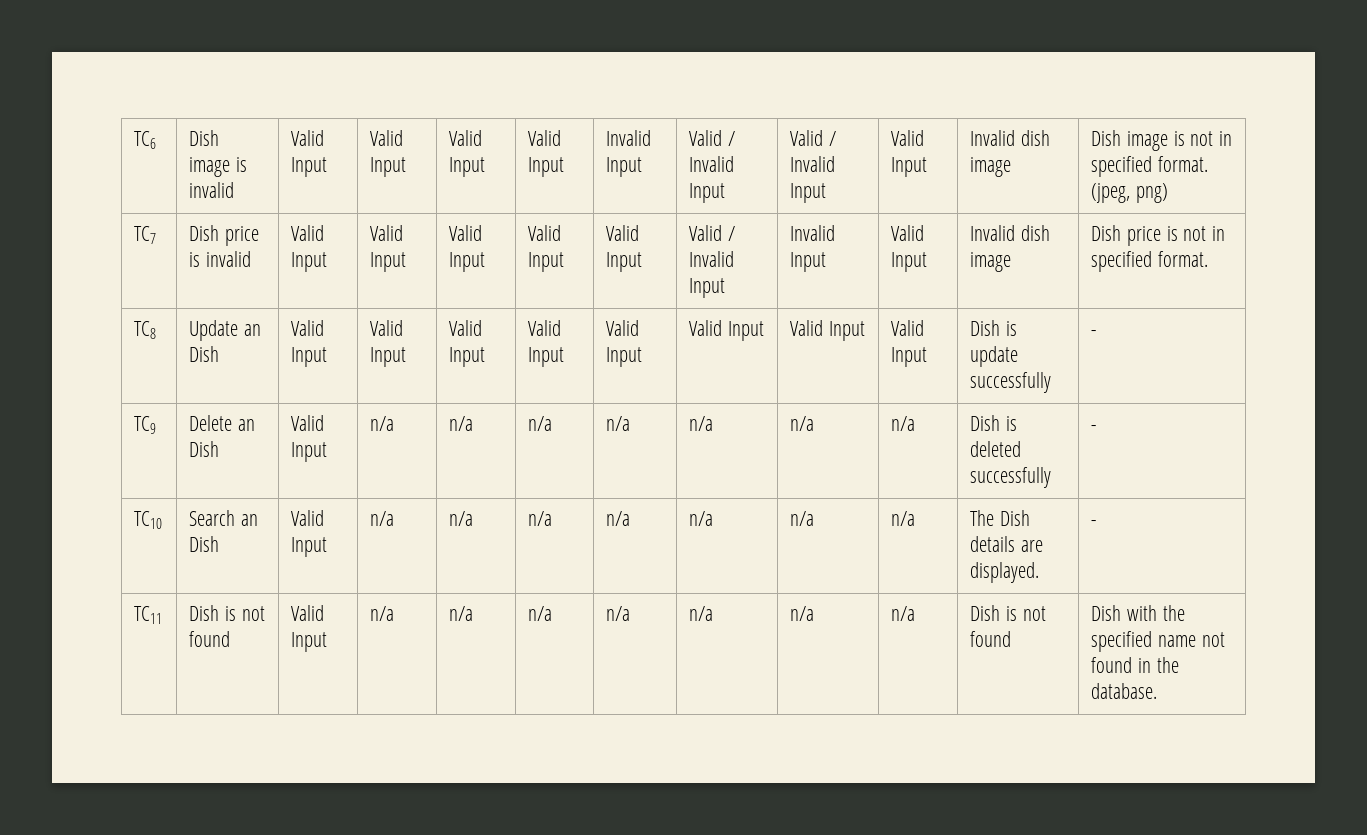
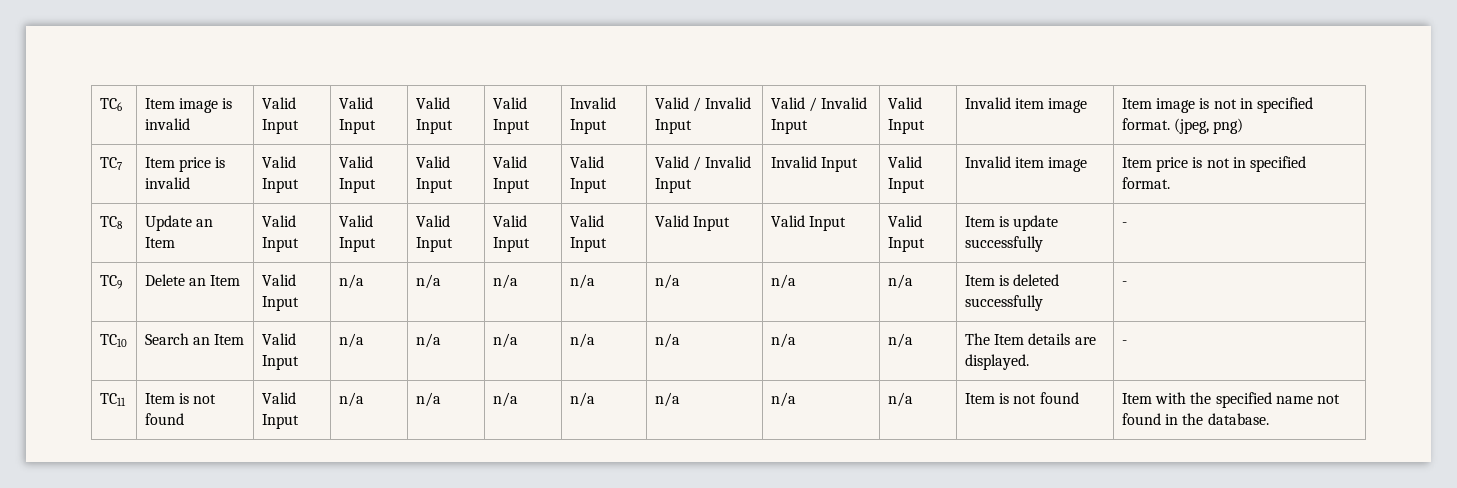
[189,130,220,146] Dish -> [144,98,175,109] Item
[1020,130,1050,146] [970,157,1012,177] [1091,130,1122,146] dish image | Dish -> [1015,98,1088,113] [1121,98,1152,109] item image | Item
[189,225,220,241] Dish -> [144,157,175,168] Item
[1020,225,1050,241] [970,252,1012,272] [1091,225,1122,241] dish image | Dish -> [1015,157,1088,172] [1121,157,1152,168] item image | Item
[189,346,220,362] Dish -> [144,237,175,248] Item
[970,320,1001,336] Dish -> [964,216,995,227] Item
[189,441,220,457] [291,415,325,431] [291,442,328,462] [370,416,395,431] [449,416,474,431] [528,416,553,431] [606,416,631,431] [689,416,714,431] [790,416,815,431] [891,416,916,431] [970,415,1001,431] Dish | Valid Input | n/a | n/a | n/a | n/a | n/a | n/a | n/a | Dish -> [210,275,241,286] [261,274,296,286] [261,296,299,311] [338,274,364,289] [415,274,441,289] [492,274,518,289] [569,274,595,289] [654,274,680,289] [770,274,796,289] [887,274,913,289] [964,275,995,286] Item | Valid Input | n/a | n/a | n/a | n/a | n/a | n/a | n/a | Item
[189,536,220,552] Dish -> [214,334,245,345] Item
[999,510,1030,526] Dish -> [994,334,1025,345] Item
[189,605,220,621] Dish -> [144,393,175,404] Item
[970,605,1046,621] [970,631,1012,647] [1091,605,1122,621] Dish is not found | Dish -> [964,392,1079,404] [1121,393,1152,404] Item is not found | Item

